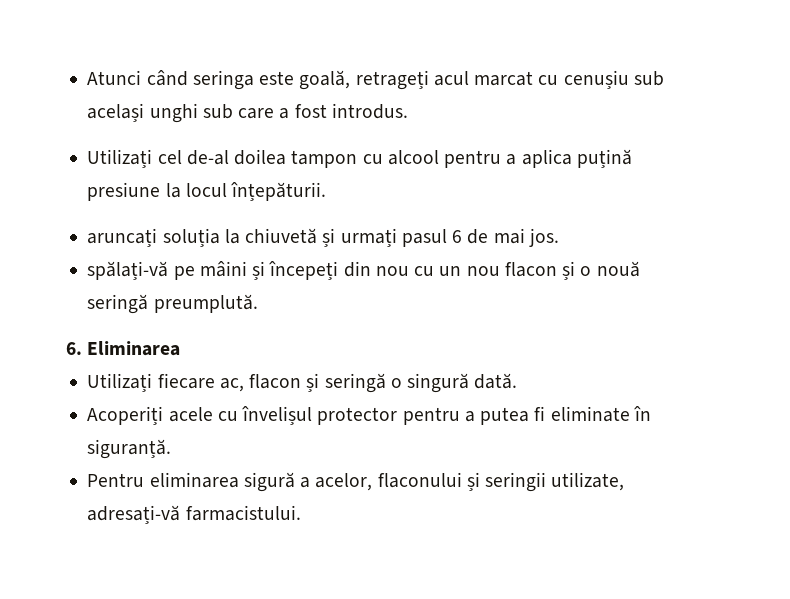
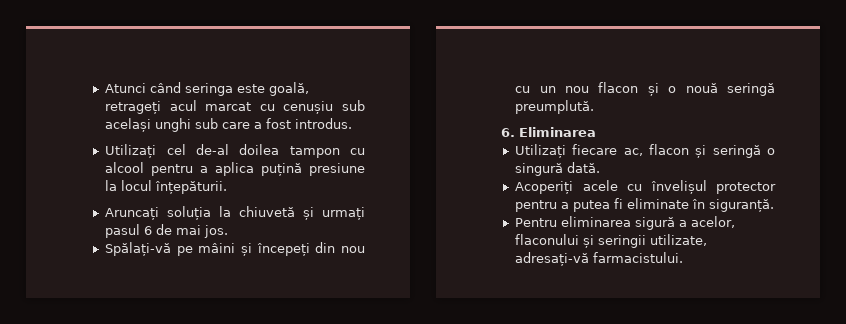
[87,228,158,247] aruncați -> [105,207,160,220] Aruncați
[87,261,169,280] spălați-vă -> [105,242,172,256] Spălați-vă

